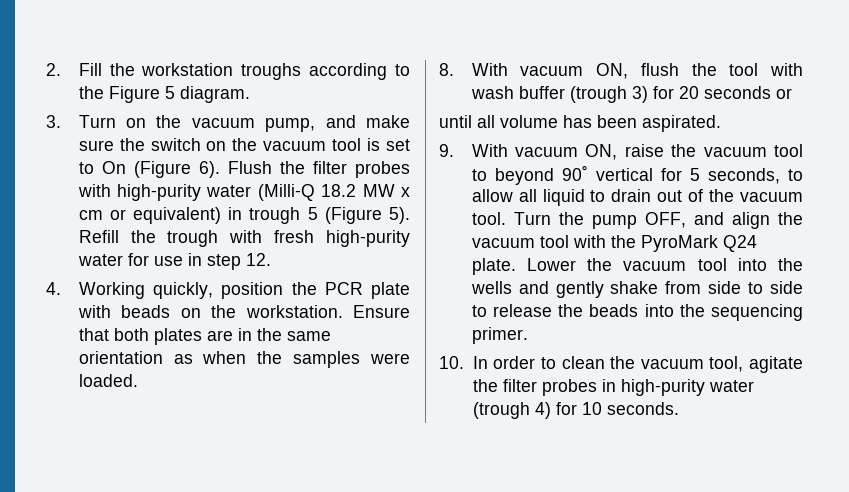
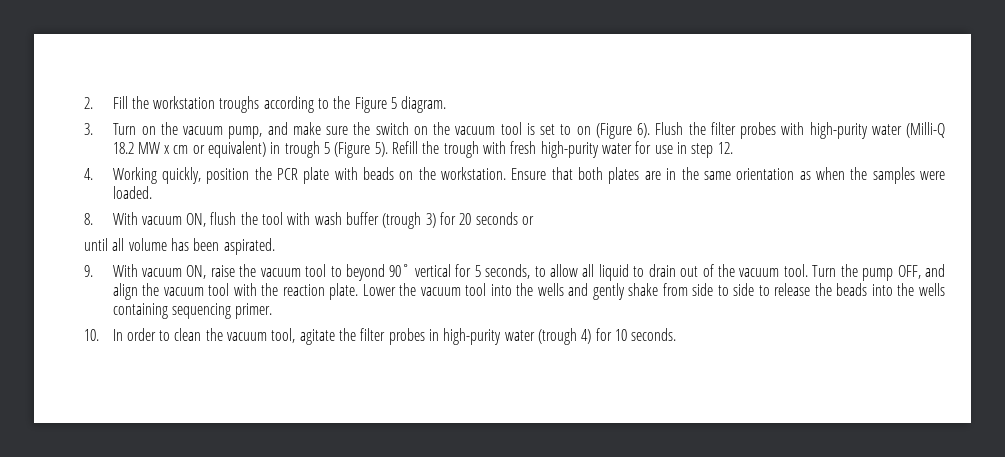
[101,161,126,174] On -> [576,126,591,135] on
[640,235,757,252] PyroMark Q24 -> [282,284,325,296] reaction
(705, 310) none -> [919,283,946,296] [112,303,168,319] wells containing

